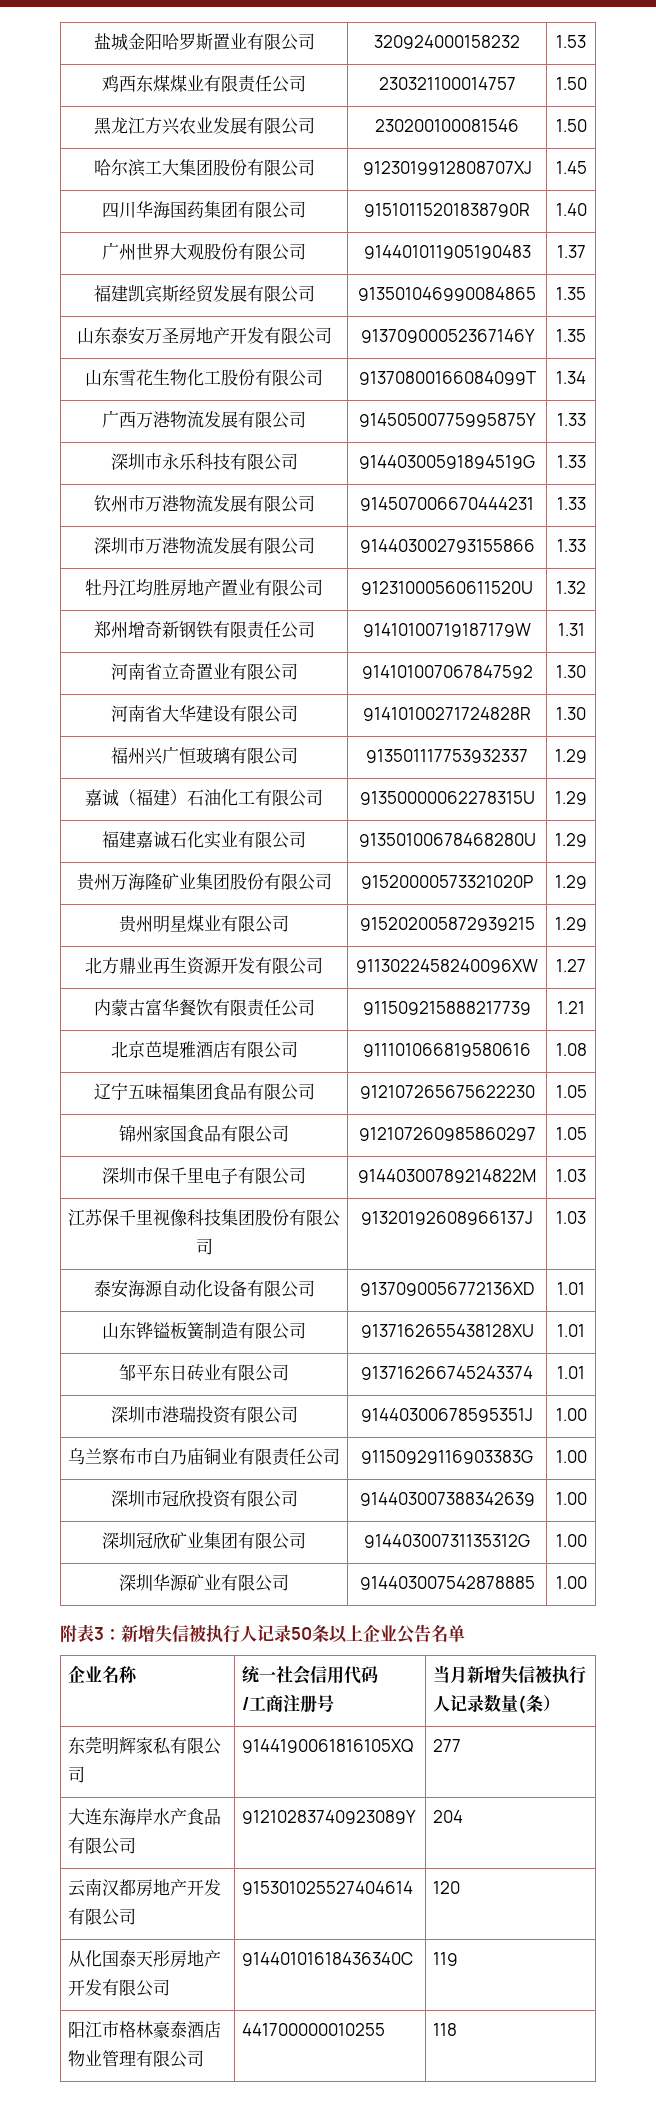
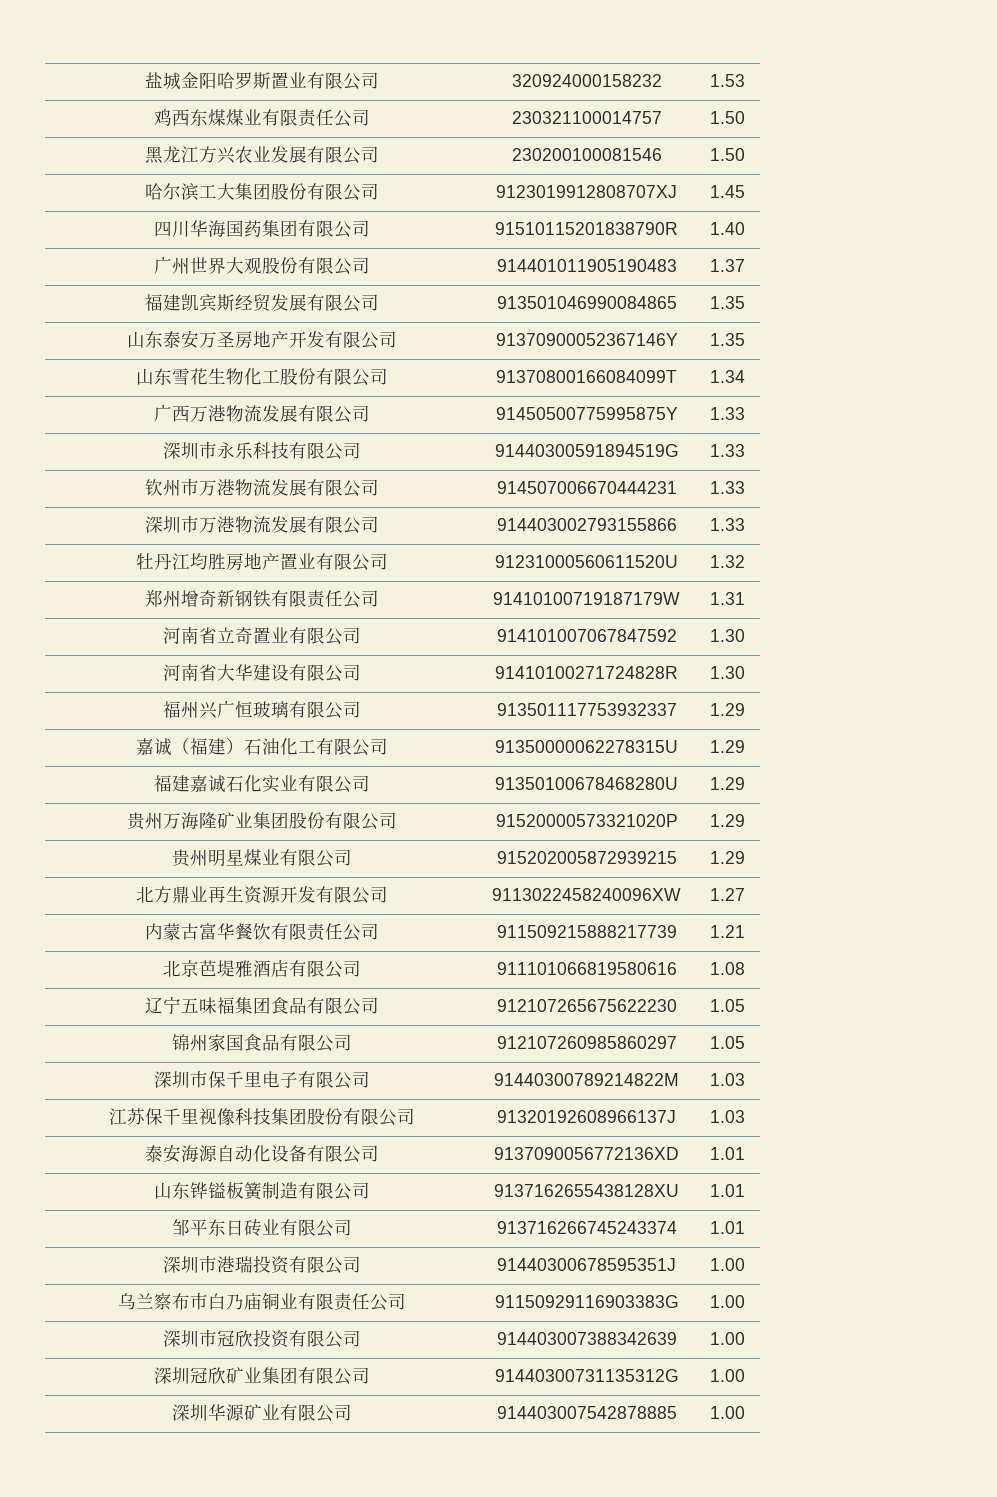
[60,1624,465,1644] [67,1665,138,1683] [241,1665,378,1685] [241,1694,334,1713] [432,1665,586,1684] [432,1694,560,1714] [67,1736,221,1755] [67,1766,85,1783] [241,1739,413,1753] [432,1739,461,1752] [67,1808,221,1826] [67,1837,136,1855] [241,1810,416,1824] [432,1810,463,1823] [67,1879,221,1897] [67,1908,136,1926] [241,1881,413,1895] [432,1881,460,1894] [67,1950,221,1968] [67,1979,170,1997] [241,1952,413,1966] [432,1952,458,1966] [67,2021,221,2038] [67,2050,204,2068] [241,2023,385,2036] [432,2023,457,2036] // 附表3：新增失信被执行人记录50条以上企业公告名单 // 企业名称 | 统一社会信用代码 // /工商注册号 | 当月新增失信被执行人记录数量(条） // 东莞明辉家私有限公司 | 9144190061816105XQ | 277 // 大连东海岸水产食品有限公司 | 91210283740923089Y | 204 // 云南汉都房地产开发有限公司 | 915301025527404614 | 120 // 从化国泰天彤房地产开发有限公司 | 91440101618436340C | 119 // 阳江市格林豪泰酒店物业管理有限公司 | 441700000010255 | 118 -> (745, 1412) none

